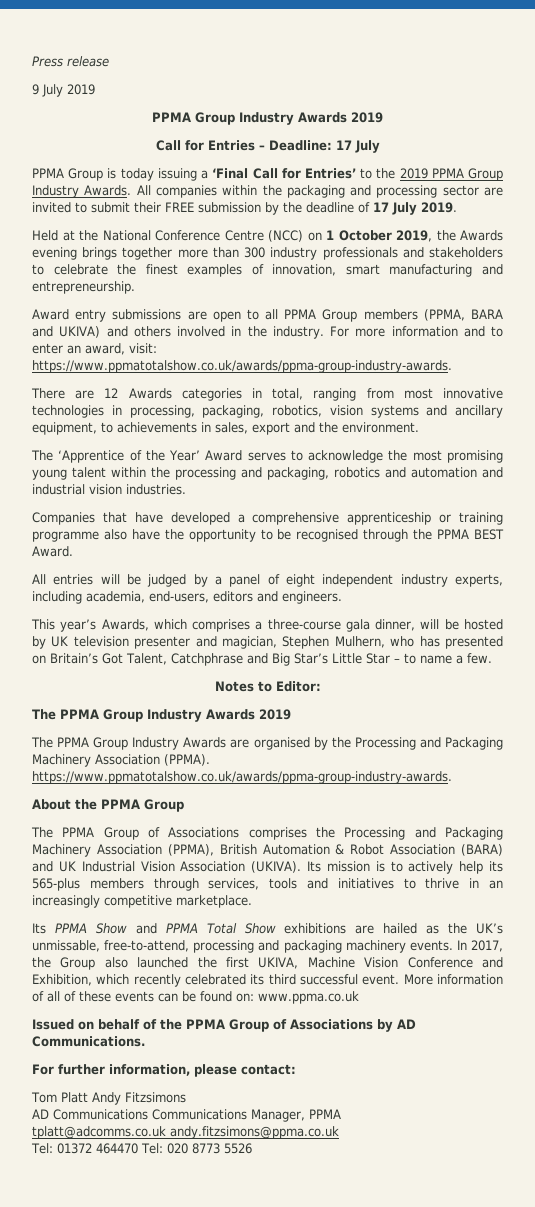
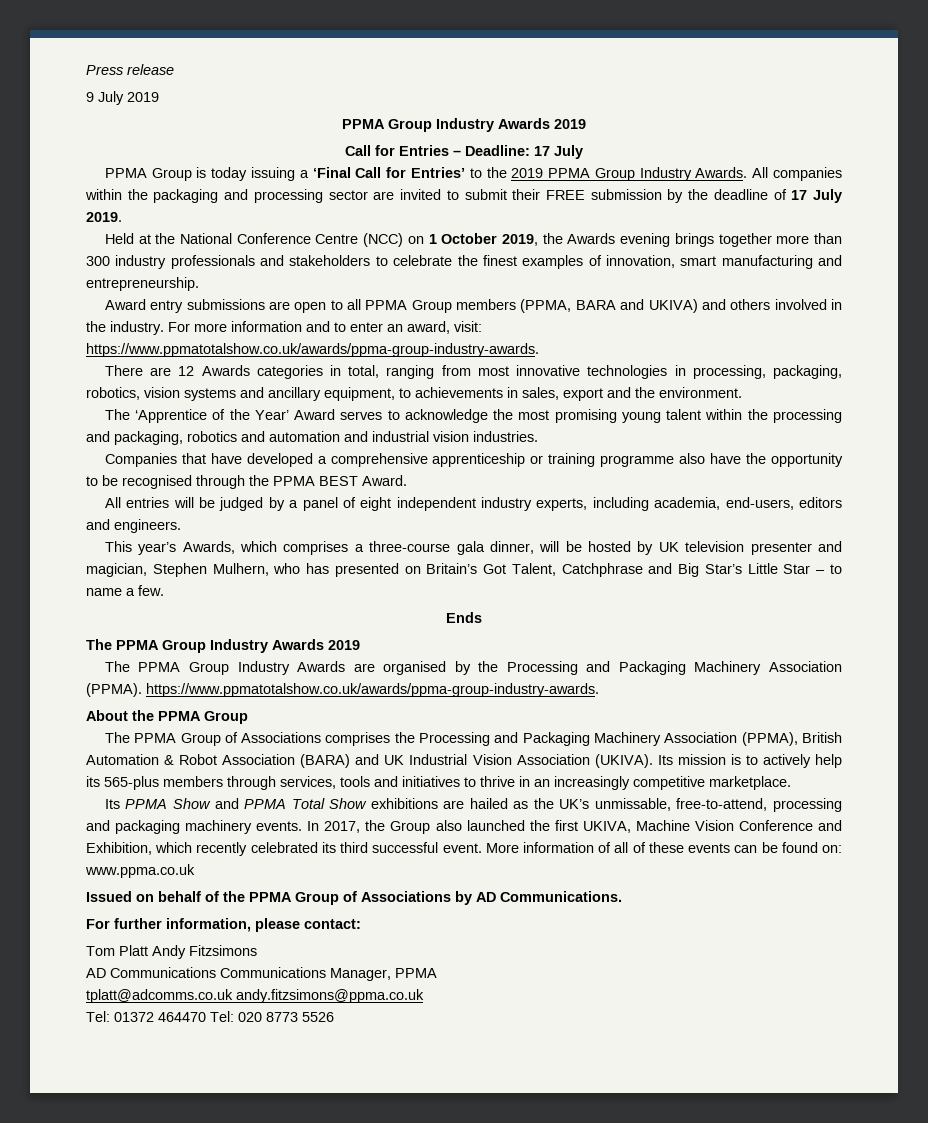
[214,681,321,692] Notes to Editor: -> [446,612,482,623] Ends

